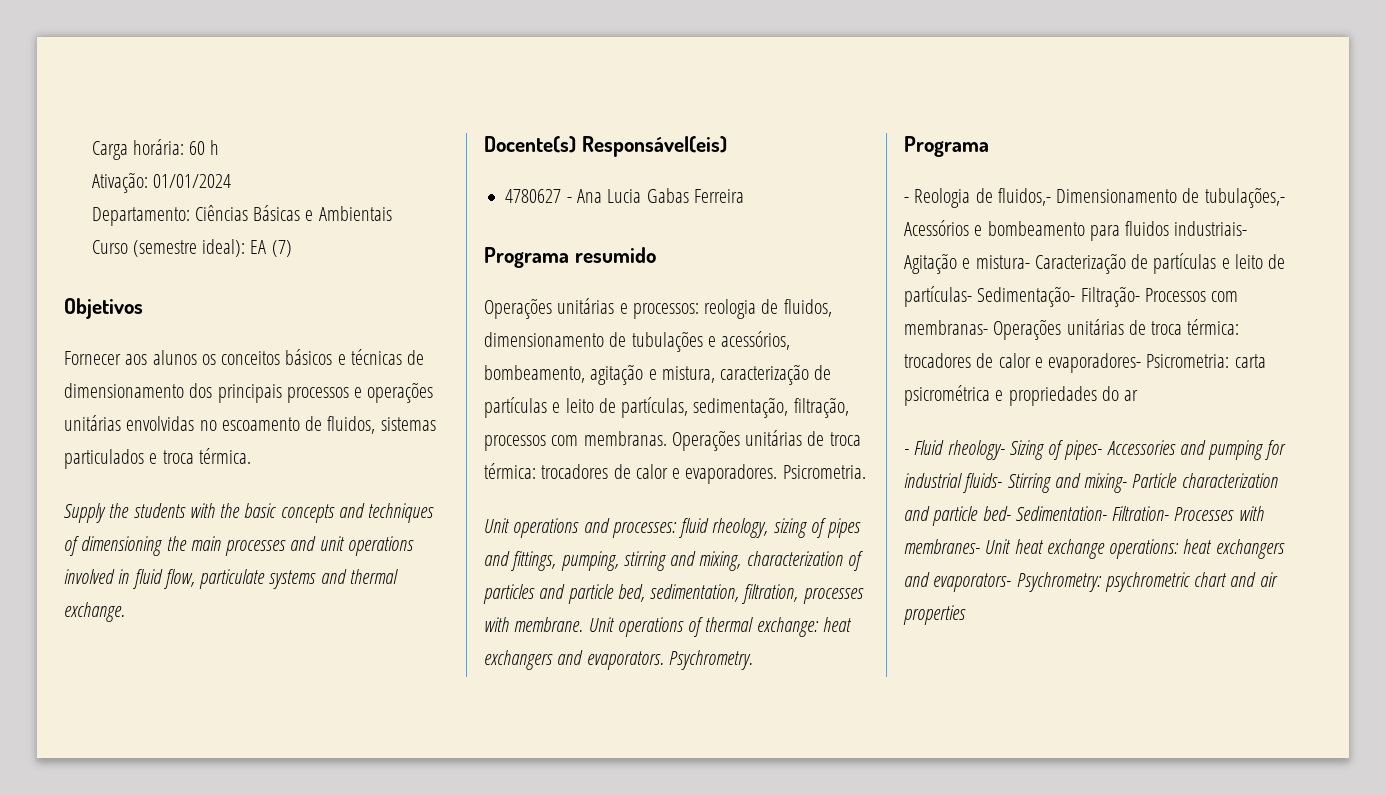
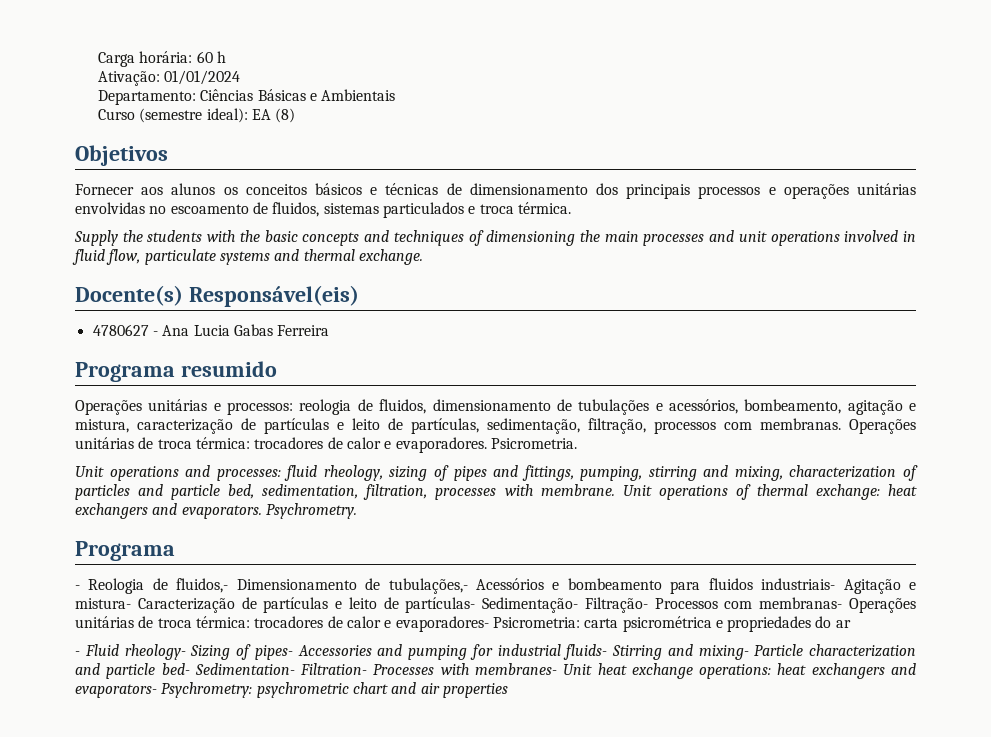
[271,240,292,257] (7) -> [275,108,296,123] (8)

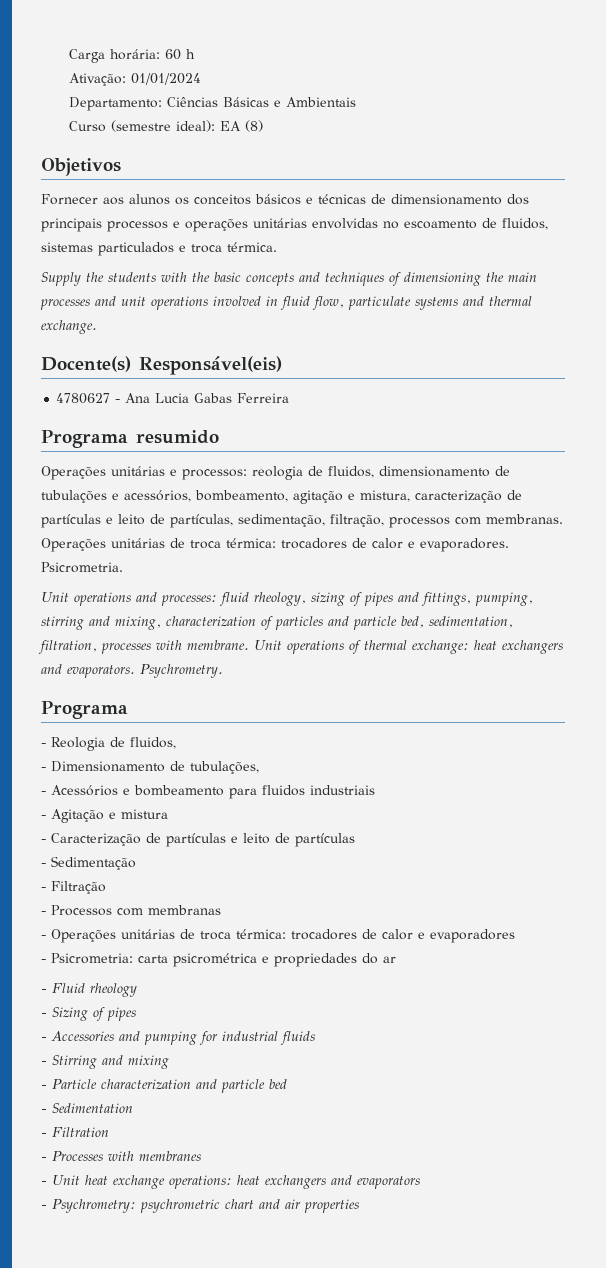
[176,578,468,594] fluidos,- Dimensionamento de tubulações,- -> [130,737,176,749] [41,761,259,774] [41,791,46,795] fluidos, // - Dimensionamento de tubulações, // -
[761,578,917,594] [75,598,131,609] industriais- Agitação e mistura- -> [310,785,375,795] [41,809,168,823] [41,839,46,843] industriais // - Agitação e mistura // -
[405,597,916,613] [75,616,489,632] partículas- Sedimentação- Filtração- Processos com membranas- Operações unitárias de troca térmica: trocadores de calor e evaporadores- -> [295,833,355,847] [41,856,136,870] [41,881,106,894] [41,905,221,916] [41,929,515,943] [41,959,46,963] partículas // - Sedimentação // - Filtração // - Processos com membranas // - Operações unitárias de troca térmica: trocadores de calor e evaporadores // -
[124,644,293,660] rheology- Sizing of pipes- -> [90,983,137,997] [41,1007,136,1021] [41,1037,47,1041] rheology // - Sizing of pipes // -
[563,644,916,660] [75,663,557,679] fluids- Stirring and mixing- Particle characterization and particle bed- Sedimentation- Filtration- Processes with membranes- -> [280,1031,315,1045] [41,1055,169,1069] [41,1079,287,1093] [41,1103,133,1113] [41,1127,109,1137] [41,1151,201,1161] [41,1181,47,1185] fluids // - Stirring and mixing // - Particle characterization and particle bed // - Sedimentation // - Filtration // - Processes with membranes // -
[75,684,157,698] evaporators- -> [357,1176,420,1189] [41,1205,47,1209] evaporators // -

